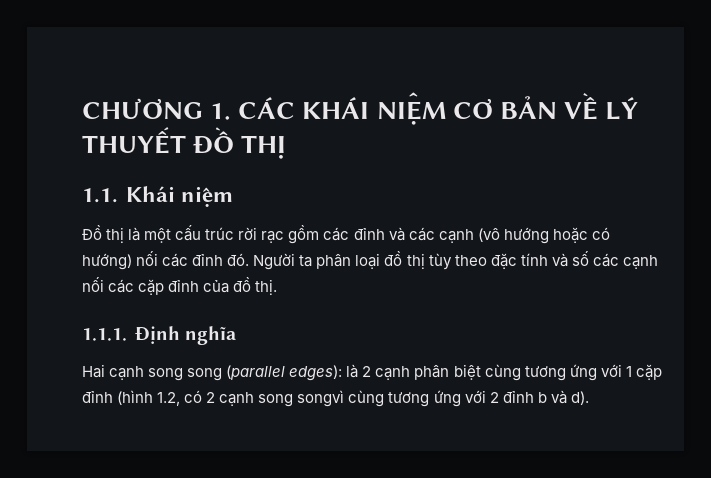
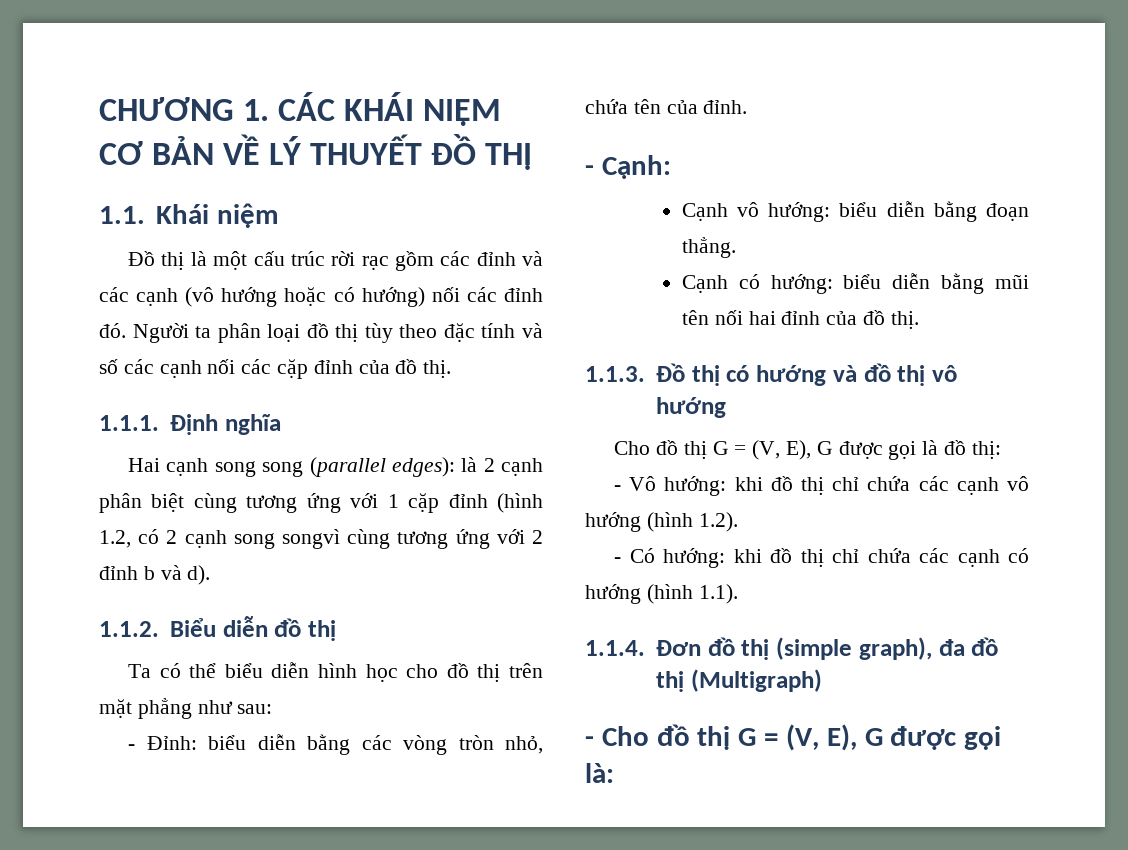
(589, 398) none -> [99,616,336,641] [128,662,543,682] [99,698,273,719] [128,734,543,755] [585,99,748,114] [585,155,671,179] [681,201,1029,222] [681,237,736,258] [681,273,1029,294] [681,310,919,329] [585,363,957,386] [655,397,726,418] [614,440,1001,460] [614,476,1029,496] [585,512,738,532] [614,548,1029,568] [585,584,738,604] [585,637,999,660] [655,669,822,692] [585,724,1002,751] [585,763,614,783] // 1.1.2. Biểu diễn đồ thị // Ta có thể biểu diễn hình học cho đồ thị trên mặt phẳng như sau: // - Đỉnh: biểu diễn bằng các vòng tròn nhỏ, chứa tên của đỉnh. // - Cạnh: // Cạnh vô hướng: biểu diễn bằng đoạn thẳng. // Cạnh có hướng: biểu diễn bằng mũi tên nối hai đỉnh của đồ thị. // 1.1.3. Đồ thị có hướng và đồ thị vô hướng // Cho đồ thị G = (V, E), G được gọi là đồ thị: // - Vô hướng: khi đồ thị chỉ chứa các cạnh vô hướng (hình 1.2). // - Có hướng: khi đồ thị chỉ chứa các cạnh có hướng (hình 1.1). // 1.1.4. Đơn đồ thị (simple graph), đa đồ thị (Multigraph) // - Cho đồ thị G = (V, E), G được gọi là:

